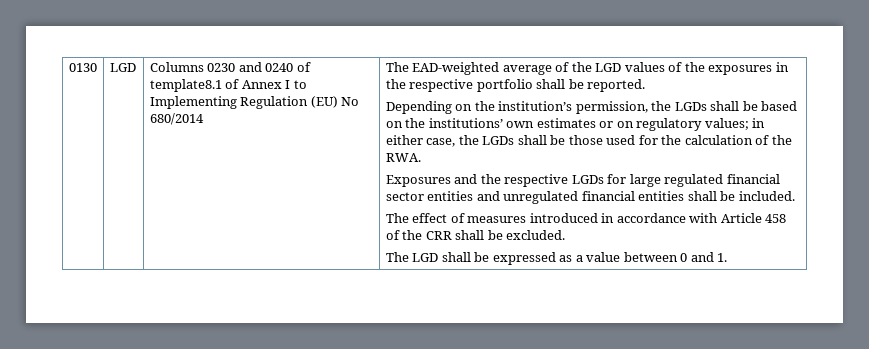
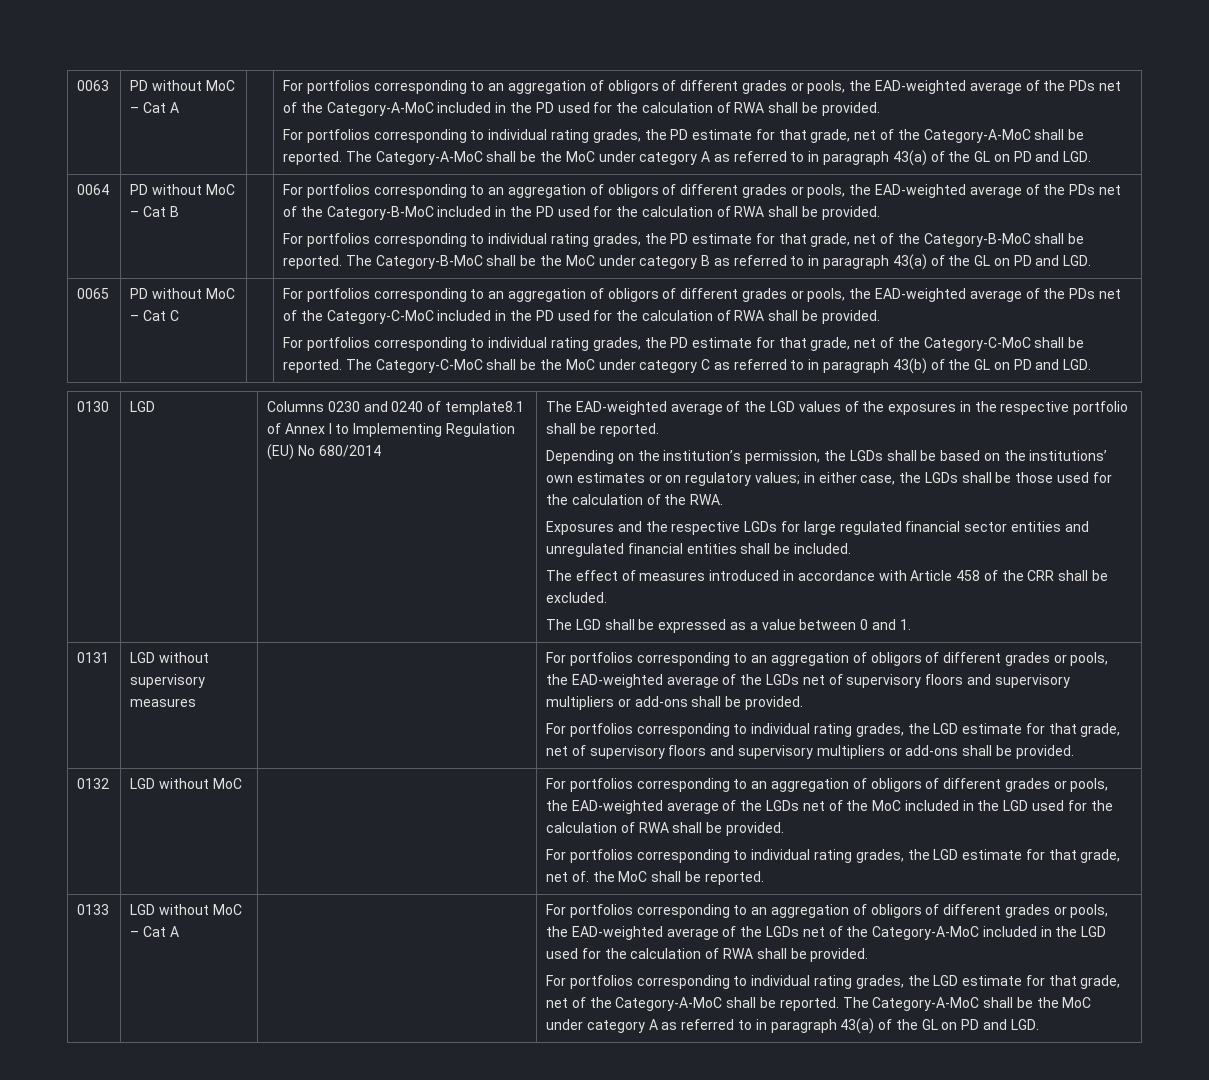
(68, 67) none -> [77,80,110,91] [130,80,235,91] [130,102,179,113] [283,80,1121,94] [283,102,880,116] [283,129,1085,143] [283,150,1092,166] [77,184,110,195] [130,184,235,195] [130,206,179,217] [283,184,1121,198] [283,206,880,220] [283,233,1085,247] [283,254,1092,270] [77,288,110,299] [130,288,235,299] [130,310,179,321] [283,288,1121,302] [283,310,880,324] [283,337,1085,351] [283,358,1092,374] 0063 | PD without MoC – Cat A | | For portfolios corresponding to an aggregation of obligors of different grades or pools, the EAD-weighted average of the PDs net of the Category-A-MoC included in the PD used for the calculation of RWA shall be provided. // For portfolios corresponding to individual rating grades, the PD estimate for that grade, net of the Category-A-MoC shall be reported. The Category-A-MoC shall be the MoC under category A as referred to in paragraph 43(a) of the GL on PD and LGD. // 0064 | PD without MoC – Cat B | | For portfolios corresponding to an aggregation of obligors of different grades or pools, the EAD-weighted average of the PDs net of the Category-B-MoC included in the PD used for the calculation of RWA shall be provided. // For portfolios corresponding to individual rating grades, the PD estimate for that grade, net of the Category-B-MoC shall be reported. The Category-B-MoC shall be the MoC under category B as referred to in paragraph 43(a) of the GL on PD and LGD. // 0065 | PD without MoC – Cat C | | For portfolios corresponding to an aggregation of obligors of different grades or pools, the EAD-weighted average of the PDs net of the Category-C-MoC included in the PD used for the calculation of RWA shall be provided. // For portfolios corresponding to individual rating grades, the PD estimate for that grade, net of the Category-C-MoC shall be reported. The Category-C-MoC shall be the MoC under category C as referred to in paragraph 43(b) of the GL on PD and LGD. //
(728, 257) none -> [77,652,110,663] [130,652,209,663] [130,674,206,688] [130,698,197,707] [546,652,1109,666] [546,674,1070,688] [546,696,803,710] [546,723,1121,737] [546,745,1074,759] [77,778,110,789] [130,778,242,789] [546,778,1109,792] [546,800,1113,814] [546,822,784,836] [546,849,1121,863] [546,871,764,885] [77,904,110,915] [130,904,242,915] [130,926,179,937] [546,904,1109,918] [546,926,1107,940] [546,948,869,962] [546,975,1121,989] [546,997,1092,1011] [546,1018,1039,1034] // 0131 | LGD without supervisory measures | | For portfolios corresponding to an aggregation of obligors of different grades or pools, the EAD-weighted average of the LGDs net of supervisory floors and supervisory multipliers or add-ons shall be provided. // For portfolios corresponding to individual rating grades, the LGD estimate for that grade, net of supervisory floors and supervisory multipliers or add-ons shall be provided. // 0132 | LGD without MoC | | For portfolios corresponding to an aggregation of obligors of different grades or pools, the EAD-weighted average of the LGDs net of the MoC included in the LGD used for the calculation of RWA shall be provided. // For portfolios corresponding to individual rating grades, the LGD estimate for that grade, net of. the MoC shall be reported. // 0133 | LGD without MoC – Cat A | | For portfolios corresponding to an aggregation of obligors of different grades or pools, the EAD-weighted average of the LGDs net of the Category-A-MoC included in the LGD used for the calculation of RWA shall be provided. // For portfolios corresponding to individual rating grades, the LGD estimate for that grade, net of the Category-A-MoC shall be reported. The Category-A-MoC shall be the MoC under category A as referred to in paragraph 43(a) of the GL on PD and LGD.

